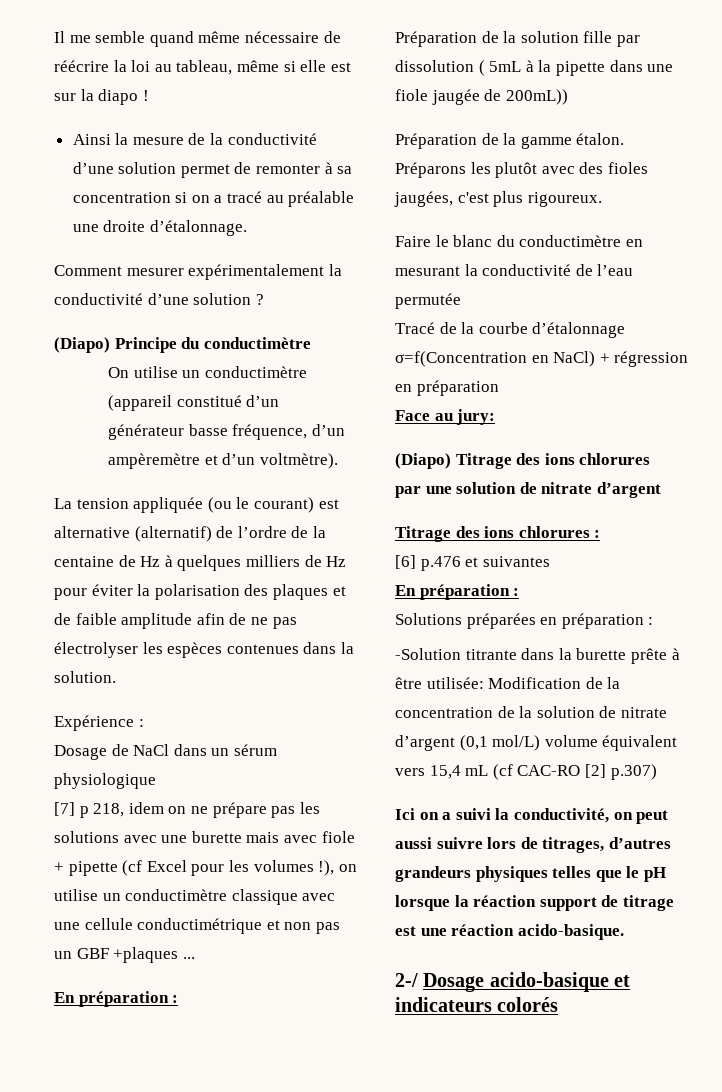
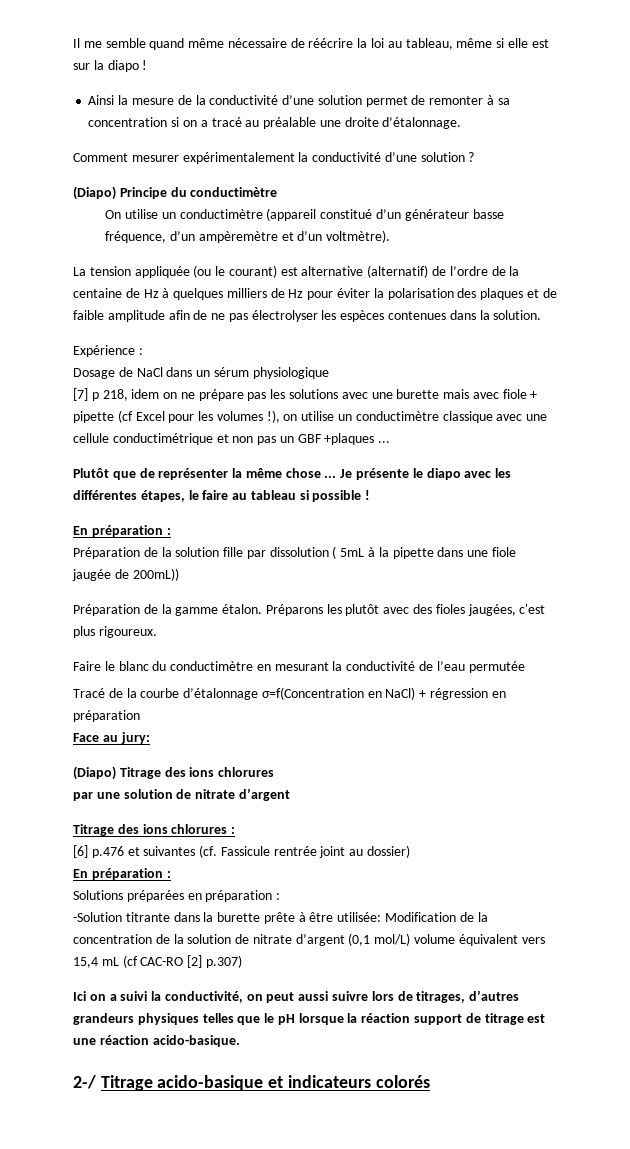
(195, 958) none -> [73,468,512,480] [73,490,371,502] // Plutôt que de représenter la même chose ... Je présente le diapo avec les différentes étapes, le faire au tableau si possible !
(550, 561) none -> [199,845,411,858] (cf. Fassicule rentrée joint au dossier)
[423,973,485,992] Dosage -> [100,1075,153,1091] Titrage

